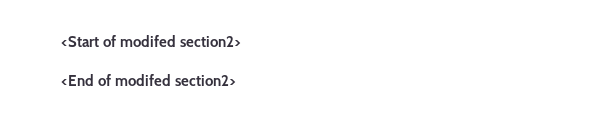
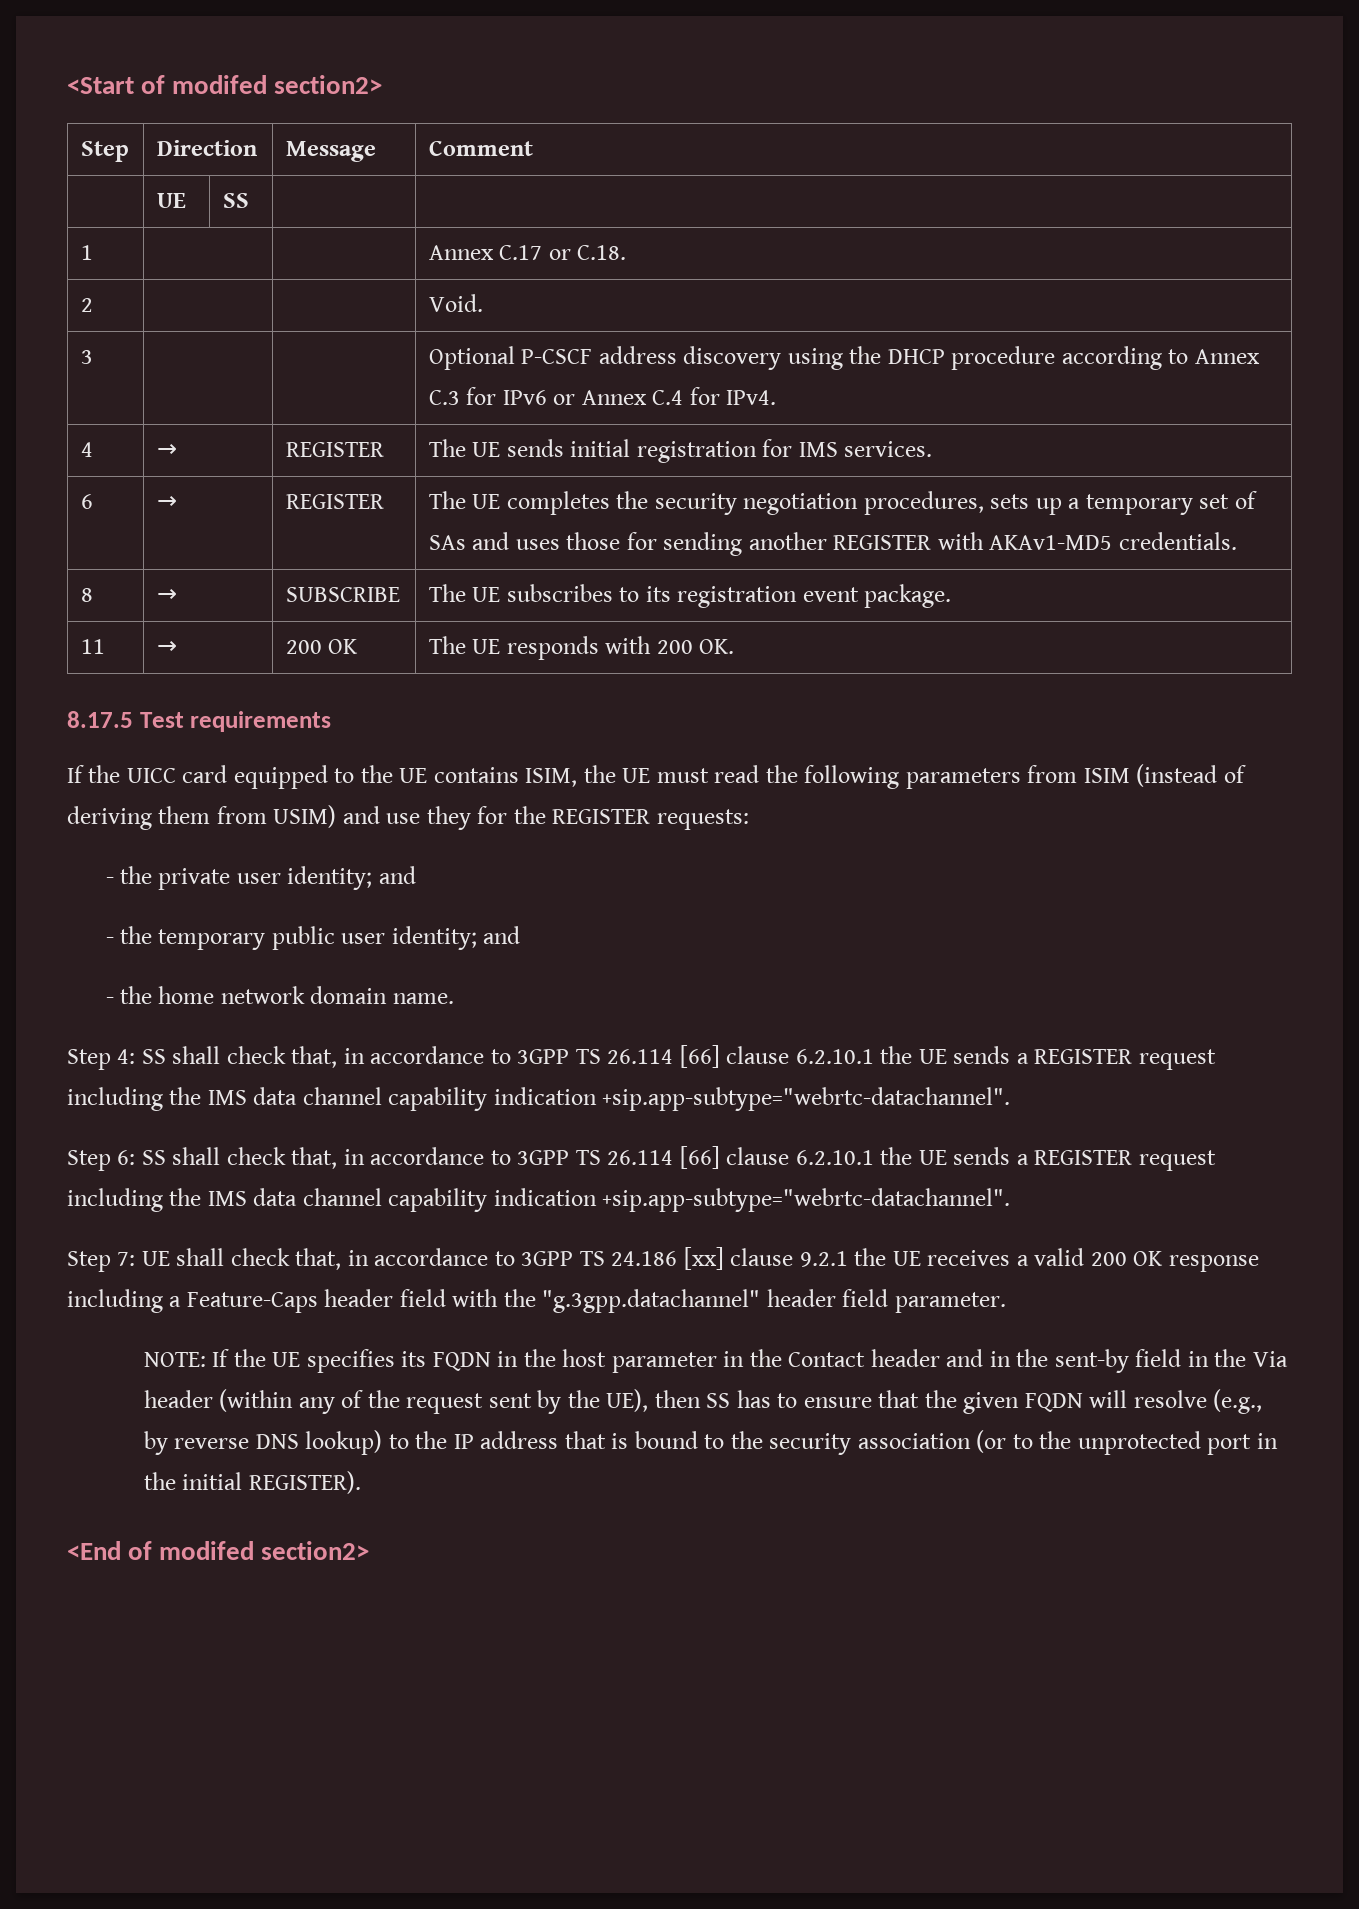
(242, 41) none -> [80,141,129,162] [156,140,257,156] [285,141,376,162] [428,141,533,156] [156,193,186,208] [222,193,249,208] [80,245,93,260] [428,245,627,260] [80,298,93,312] [428,294,483,312] [80,350,93,364] [428,346,1260,370] [428,387,777,405] [80,442,93,457] [156,444,177,457] [285,442,384,457] [428,439,933,463] [80,494,93,509] [156,496,177,509] [285,494,384,509] [428,491,1257,515] [428,532,1237,556] [80,588,93,602] [156,589,177,602] [285,587,400,602] [428,584,952,608] [80,639,105,654] [156,641,177,654] [285,639,359,654] [428,636,735,660] [67,711,332,732] [67,764,1246,789] [67,805,749,830] [105,866,416,890] [105,926,521,950] [105,986,454,1004] [67,1045,1216,1070] [67,1087,1011,1111] [67,1146,1216,1171] [67,1188,1011,1212] [67,1247,1259,1272] [67,1289,1006,1313] [143,1349,1288,1373] [143,1389,1263,1414] [143,1430,1278,1455] [143,1471,361,1494] // Step | Direction | Message | Comment // | UE | SS | | // 1 | | | Annex C.17 or C.18. // 2 | | | Void. // 3 | | | Optional P-CSCF address discovery using the DHCP procedure according to Annex C.3 for IPv6 or Annex C.4 for IPv4. // 4 | → | REGISTER | The UE sends initial registration for IMS services. // 6 | → | REGISTER | The UE completes the security negotiation procedures, sets up a temporary set of SAs and uses those for sending another REGISTER with AKAv1-MD5 credentials. // 8 | → | SUBSCRIBE | The UE subscribes to its registration event package. // 11 | → | 200 OK | The UE responds with 200 OK. // 8.17.5 Test requirements // If the UICC card equipped to the UE contains ISIM, the UE must read the following parameters from ISIM (instead of deriving them from USIM) and use they for the REGISTER requests: // - the private user identity; and // - the temporary public user identity; and // - the home network domain name. // Step 4: SS shall check that, in accordance to 3GPP TS 26.114 [66] clause 6.2.10.1 the UE sends a REGISTER request including the IMS data channel capability indication +sip.app-subtype="webrtc-datachannel". // Step 6: SS shall check that, in accordance to 3GPP TS 26.114 [66] clause 6.2.10.1 the UE sends a REGISTER request including the IMS data channel capability indication +sip.app-subtype="webrtc-datachannel". // Step 7: UE shall check that, in accordance to 3GPP TS 24.186 [xx] clause 9.2.1 the UE receives a valid 200 OK response including a Feature-Caps header field with the "g.3gpp.datachannel" header field parameter. // NOTE: If the UE specifies its FQDN in the host parameter in the Contact header and in the sent-by field in the Via header (within any of the request sent by the UE), then SS has to ensure that the given FQDN will resolve (e.g., by reverse DNS lookup) to the IP address that is bound to the security association (or to the unprotected port in the initial REGISTER).

